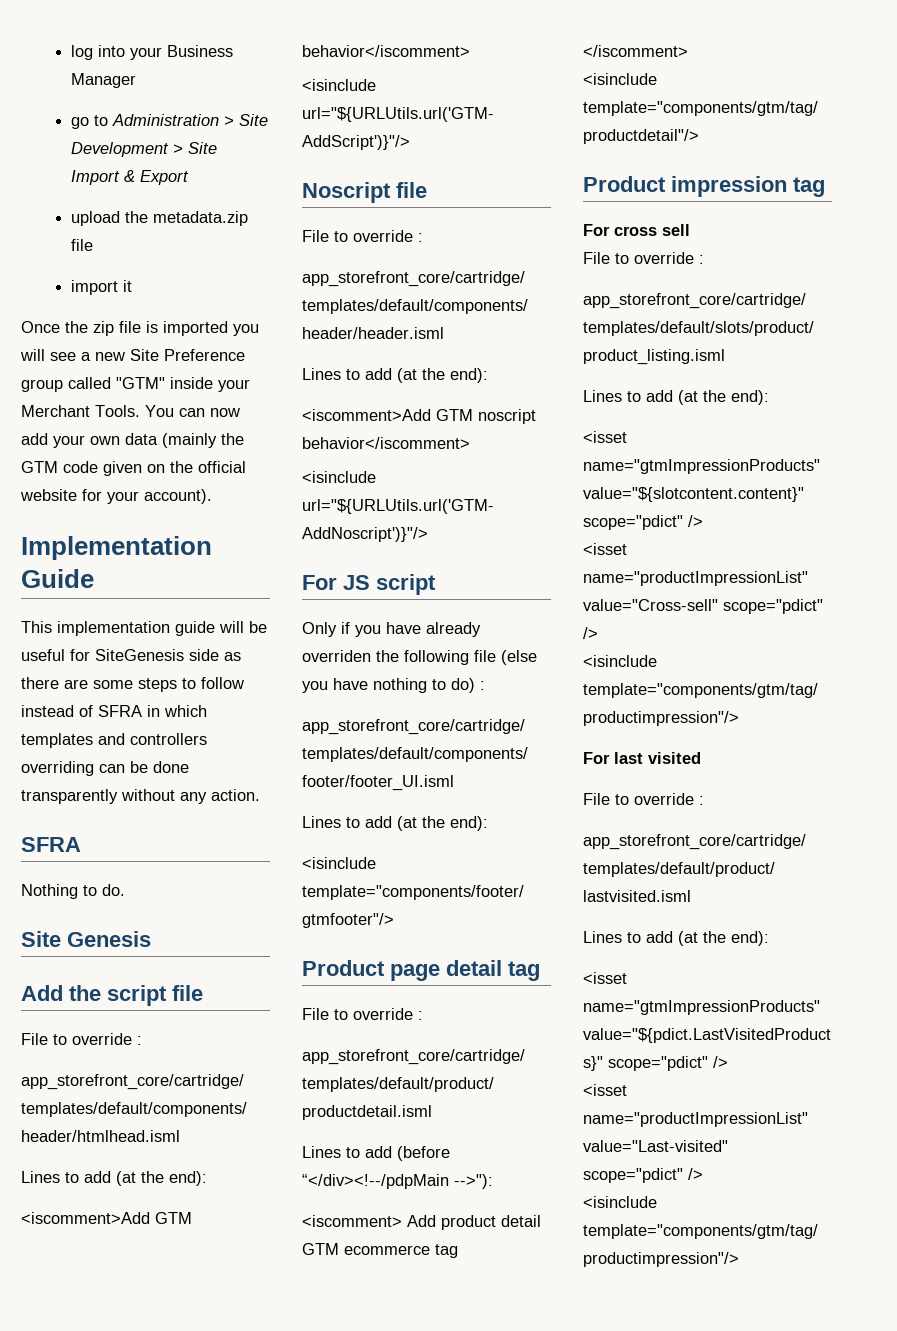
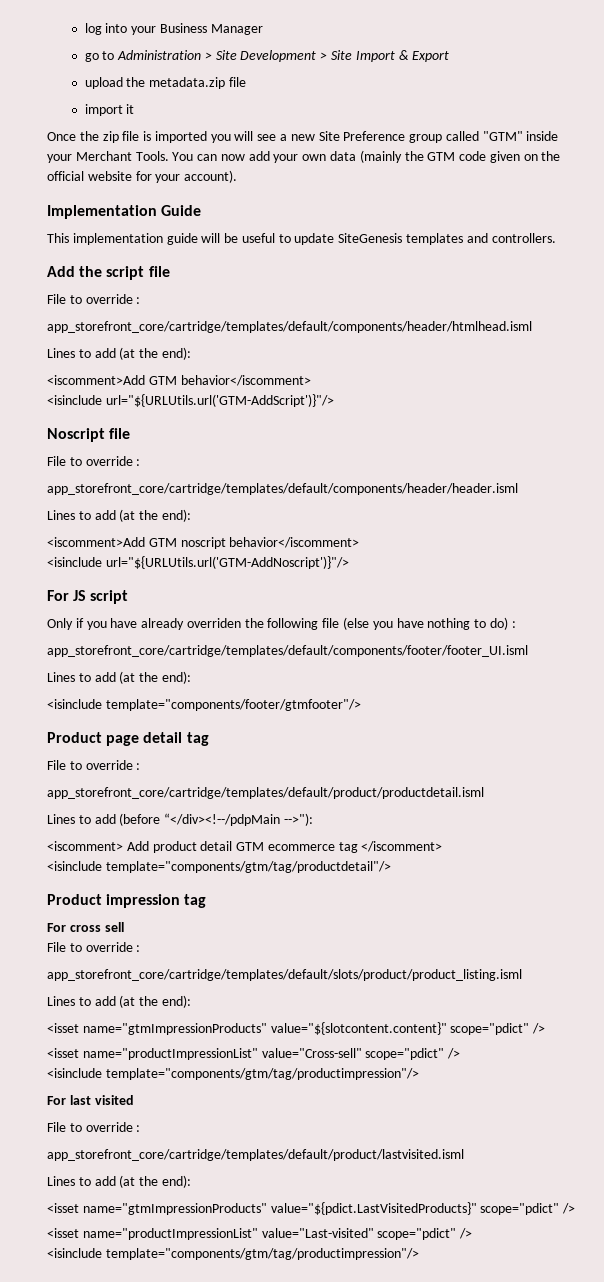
[70,649,241,661] [21,677,244,692] [21,705,207,717] [21,733,207,748] [21,761,189,776] [21,789,260,804] [21,837,81,852] [21,884,125,899] [21,931,151,947] for SiteGenesis side as there are some steps to follow instead of SFRA in which templates and controllers overriding can be done transparently without any action. // SFRA // Nothing to do. // Site Genesis -> [278,233,556,245] to update SiteGenesis templates and controllers.

